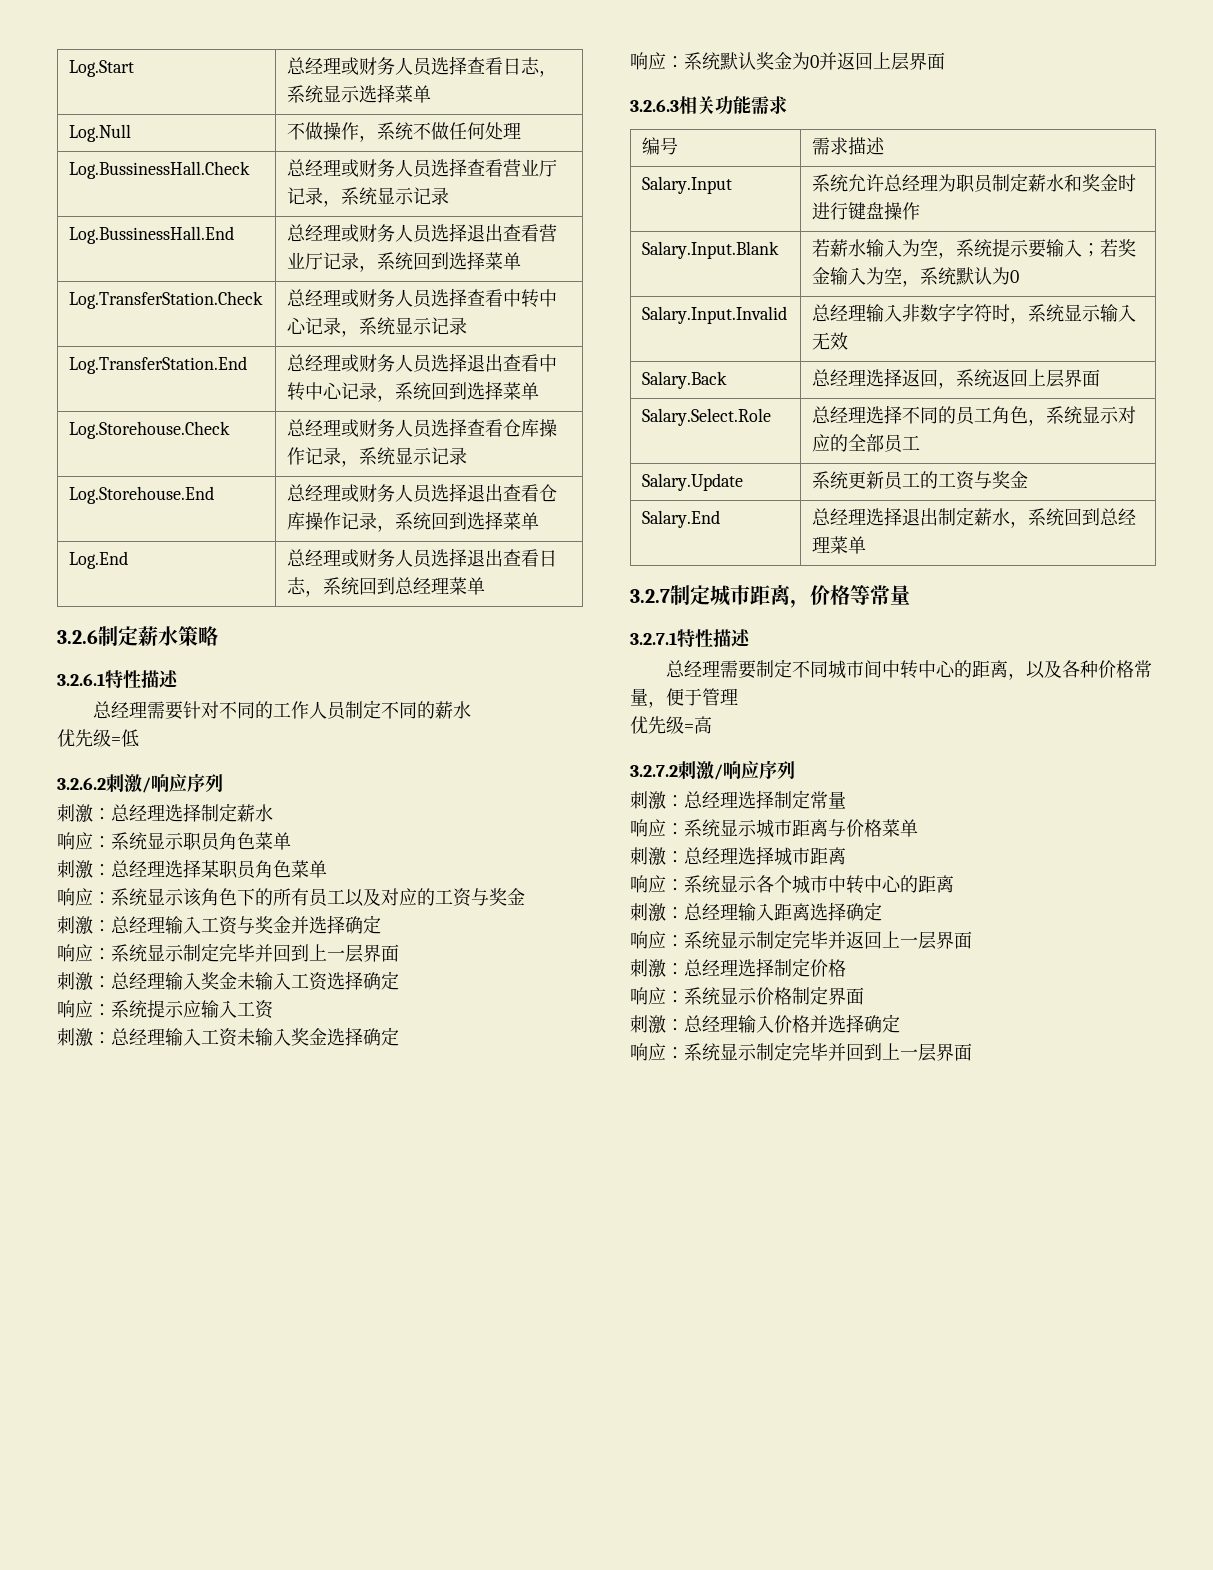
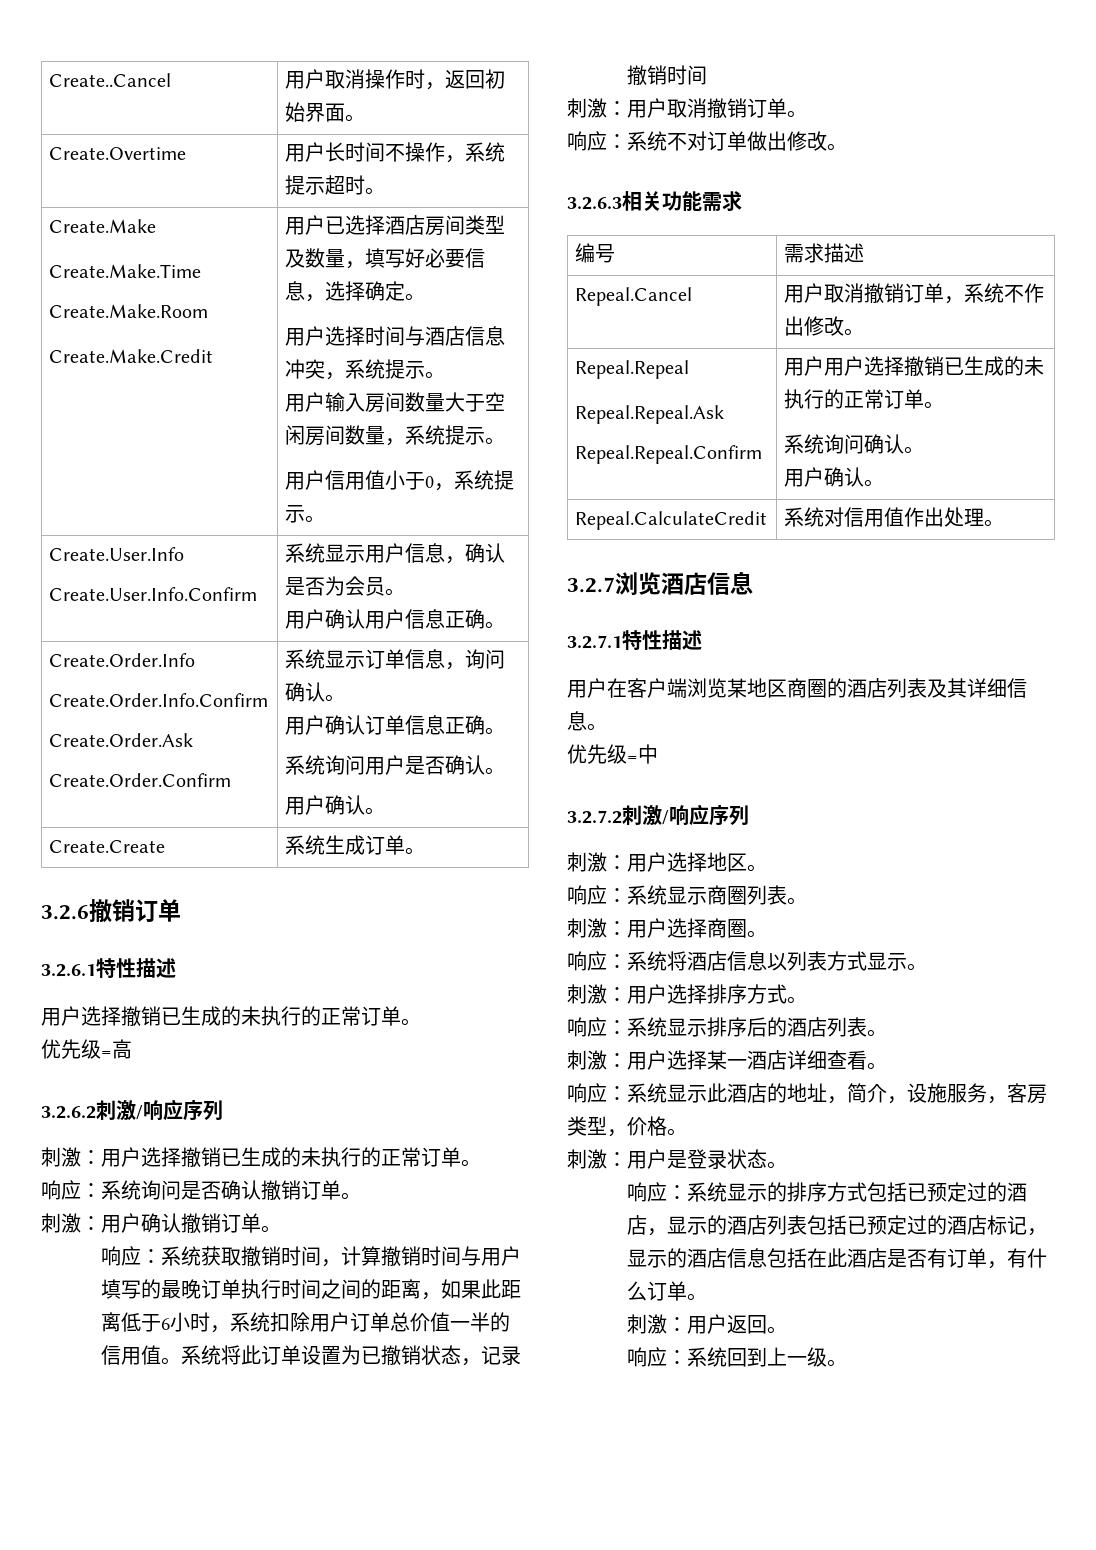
[69,60,135,77] [287,56,558,77] [287,84,432,103] [69,124,132,142] [287,122,522,142] [69,161,251,179] [287,158,558,178] [287,187,450,207] [69,226,235,244] [287,223,558,243] [287,251,522,272] [69,291,264,309] [287,288,558,308] [287,317,468,337] [69,356,248,374] [287,353,558,373] [287,381,540,402] [69,421,231,439] [287,418,558,438] [287,447,468,467] [69,486,215,504] [287,483,558,503] [287,511,540,532] [69,551,129,569] [287,548,558,568] [287,577,486,597] [57,626,218,646] [57,670,179,689] [92,700,471,720] [57,729,139,747] Log.Start | 总经理或财务人员选择查看日志，系统显示选择菜单 // Log.Null | 不做操作，系统不做任何处理 // Log.BussinessHall.Check | 总经理或财务人员选择查看营业厅记录，系统显示记录 // Log.BussinessHall.End | 总经理或财务人员选择退出查看营业厅记录，系统回到选择菜单 // Log.TransferStation.Check | 总经理或财务人员选择查看中转中心记录，系统显示记录 // Log.TransferStation.End | 总经理或财务人员选择退出查看中转中心记录，系统回到选择菜单 // Log.Storehouse.Check | 总经理或财务人员选择查看仓库操作记录，系统显示记录 // Log.Storehouse.End | 总经理或财务人员选择退出查看仓库操作记录，系统回到选择菜单 // Log.End | 总经理或财务人员选择退出查看日志，系统回到总经理菜单 // 3.2.6制定薪水策略 // 3.2.6.1特性描述 // 总经理需要针对不同的工作人员制定不同的薪水 // 优先级=低 -> [49,73,172,87] [285,69,506,90] [285,102,366,122] [49,147,187,160] [285,142,506,163] [285,175,386,195] [49,219,157,233] [49,264,202,278] [49,304,209,318] [49,349,214,363] [285,215,506,236] [285,248,486,269] [285,281,426,302] [285,326,506,346] [285,359,446,380] [285,392,506,413] [285,425,506,446] [285,470,515,491] [285,505,326,523] [49,547,185,561] [49,587,258,601] [285,543,506,564] [285,576,406,596] [285,609,506,629] [49,653,196,667] [49,693,269,707] [49,733,194,747] [49,773,232,787] [285,649,506,670] [285,682,346,702] [285,715,506,735] [285,755,506,775] [285,795,386,815] [49,840,166,853] [285,835,426,855] [41,899,181,923] [41,958,176,979] [41,1006,421,1027] [41,1039,132,1059] Create..Cancel | 用户取消操作时，返回初始界面。 // Create.Overtime | 用户长时间不操作，系统提示超时。 // Create.Make // Create.Make.Time // Create.Make.Room // Create.Make.Credit | 用户已选择酒店房间类型及数量，填写好必要信息，选择确定。 // 用户选择时间与酒店信息冲突，系统提示。 // 用户输入房间数量大于空闲房间数量，系统提示。 // 用户信用值小于0，系统提示。 // Create.User.Info // Create.User.Info.Confirm | 系统显示用户信息，确认是否为会员。 // 用户确认用户信息正确。 // Create.Order.Info // Create.Order.Info.Confirm // Create.Order.Ask // Create.Order.Confirm | 系统显示订单信息，询问确认。 // 用户确认订单信息正确。 // 系统询问用户是否确认。 // 用户确认。 // Create.Create | 系统生成订单。 // 3.2.6撤销订单 // 3.2.6.1特性描述 // 用户选择撤销已生成的未执行的正常订单。 // 优先级=高
[111,803,273,822] [57,832,291,851] [57,859,327,879] [57,888,525,907] [57,915,381,935] [57,943,399,963] [57,971,399,991] [57,1000,274,1019] [57,1027,399,1047] [630,52,945,71] 总经理选择制定薪水 // 响应：系统显示职员角色菜单 // 刺激：总经理选择某职员角色菜单 // 响应：系统显示该角色下的所有员工以及对应的工资与奖金 // 刺激：总经理输入工资与奖金并选择确定 // 响应：系统显示制定完毕并回到上一层界面 // 刺激：总经理输入奖金未输入工资选择确定 // 响应：系统提示应输入工资 // 刺激：总经理输入工资未输入奖金选择确定 // 响应：系统默认奖金为0并返回上层界面 -> [101,1147,481,1168] [41,1180,361,1201] [41,1213,281,1234] [101,1246,522,1267] [101,1279,522,1300] [101,1312,511,1333] [101,1345,522,1366] [627,65,708,86] [567,98,807,119] [567,131,847,151] 用户选择撤销已生成的未执行的正常订单。 // 响应：系统询问是否确认撤销订单。 // 刺激：用户确认撤销订单。 // 响应：系统获取撤销时间，计算撤销时间与用户填写的最晚订单执行时间之间的距离，如果此距离低于6小时，系统扣除用户订单总价值一半的信用值。系统将此订单设置为已撤销状态，记录撤销时间 // 刺激：用户取消撤销订单。 // 响应：系统不对订单做出修改。
[642,176,733,194] [812,173,1137,193] [812,202,921,220] [642,241,780,259] [812,239,1137,259] [812,267,1020,287] [642,306,788,324] [812,303,1137,324] [812,332,849,350] [642,371,728,389] [812,368,1101,389] [642,408,772,426] [812,405,1137,426] [812,434,921,453] [642,473,744,491] [812,471,1029,490] [642,510,721,528] [812,507,1137,528] [812,536,867,554] [630,585,910,608] [630,629,751,648] [665,659,1152,680] [630,688,738,708] [630,716,712,734] Salary.Input | 系统允许总经理为职员制定薪水和奖金时进行键盘操作 // Salary.Input.Blank | 若薪水输入为空，系统提示要输入；若奖金输入为空，系统默认为0 // Salary.Input.Invalid | 总经理输入非数字字符时，系统显示输入无效 // Salary.Back | 总经理选择返回，系统返回上层界面 // Salary.Select.Role | 总经理选择不同的员工角色，系统显示对应的全部员工 // Salary.Update | 系统更新员工的工资与奖金 // Salary.End | 总经理选择退出制定薪水，系统回到总经理菜单 // 3.2.7制定城市距离，价格等常量 // 3.2.7.1特性描述 // 总经理需要制定不同城市间中转中心的距离，以及各种价格常量，便于管理 // 优先级=高 -> [575,287,693,306] [784,283,1045,304] [784,316,865,336] [575,360,690,379] [575,405,725,424] [575,445,763,464] [784,356,1045,377] [784,389,945,409] [784,434,925,454] [784,467,885,487] [575,511,768,530] [784,507,1005,527] [567,571,753,596] [567,630,702,651] [567,678,1027,698] [567,711,607,731] [567,744,658,764] Repeal.Cancel | 用户取消撤销订单，系统不作出修改。 // Repeal.Repeal // Repeal.Repeal.Ask // Repeal.Repeal.Confirm | 用户用户选择撤销已生成的未执行的正常订单。 // 系统询问确认。 // 用户确认。 // Repeal.CalculateCredit | 系统对信用值作出处理。 // 3.2.7浏览酒店信息 // 3.2.7.1特性描述 // 用户在客户端浏览某地区商圈的酒店列表及其详细信息。 // 优先级=中
[684,790,846,809] [630,819,918,838] [630,846,846,866] [630,875,954,894] [630,902,882,922] [630,930,972,950] [630,958,846,978] [630,986,864,1005] [630,1014,900,1034] [630,1042,972,1062] 总经理选择制定常量 // 响应：系统显示城市距离与价格菜单 // 刺激：总经理选择城市距离 // 响应：系统显示各个城市中转中心的距离 // 刺激：总经理输入距离选择确定 // 响应：系统显示制定完毕并返回上一层界面 // 刺激：总经理选择制定价格 // 响应：系统显示价格制定界面 // 刺激：总经理输入价格并选择确定 // 响应：系统显示制定完毕并回到上一层界面 -> [627,852,767,872] [567,885,807,905] [567,918,767,938] [567,951,927,971] [567,984,807,1004] [567,1017,887,1037] [567,1050,887,1070] [567,1083,1047,1104] [567,1116,687,1137] [567,1149,787,1169] [627,1182,1028,1202] [627,1215,1048,1236] [627,1248,1048,1269] [627,1281,708,1301] [627,1314,788,1334] [627,1347,848,1367] 用户选择地区。 // 响应：系统显示商圈列表。 // 刺激：用户选择商圈。 // 响应：系统将酒店信息以列表方式显示。 // 刺激：用户选择排序方式。 // 响应：系统显示排序后的酒店列表。 // 刺激：用户选择某一酒店详细查看。 // 响应：系统显示此酒店的地址，简介，设施服务，客房类型，价格。 // 刺激：用户是登录状态。 // 响应：系统显示的排序方式包括已预定过的酒店，显示的酒店列表包括已预定过的酒店标记，显示的酒店信息包括在此酒店是否有订单，有什么订单。 // 刺激：用户返回。 // 响应：系统回到上一级。

